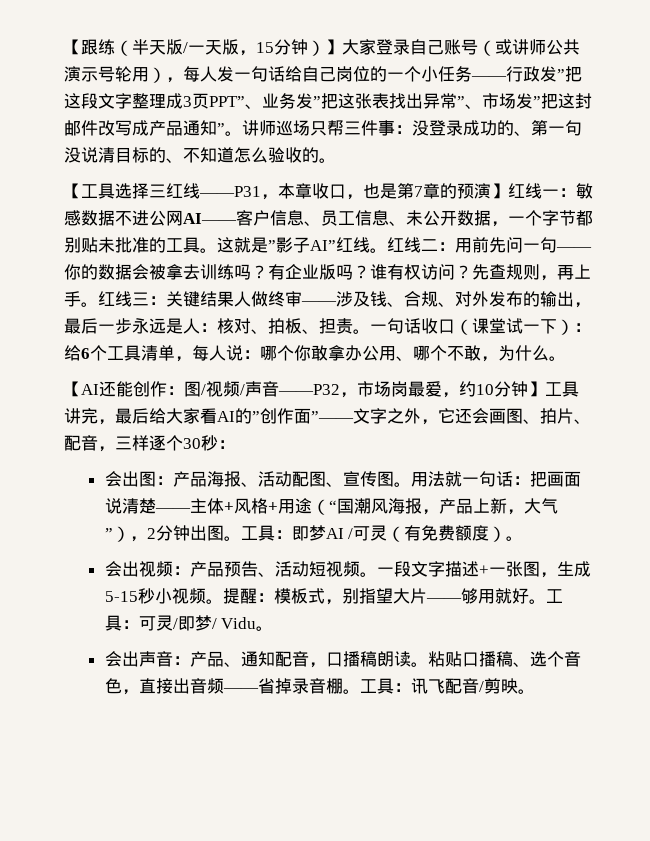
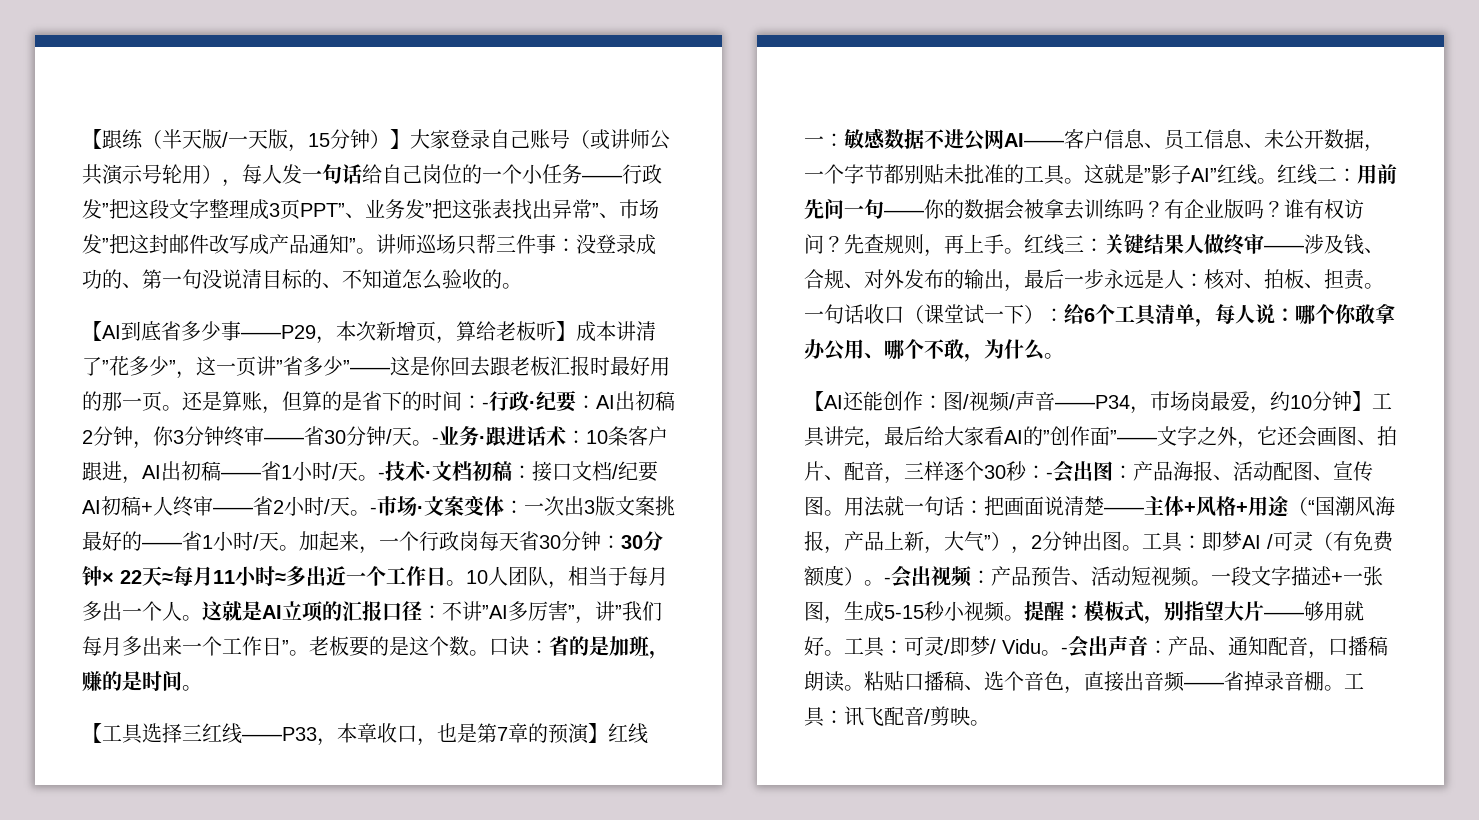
(336, 160) none -> [82,321,656,344] [82,356,670,379] [82,391,675,414] [82,426,668,449] [82,461,658,484] [82,495,675,517] [82,531,663,554] [82,566,668,589] [82,601,662,624] [82,636,669,659] [82,671,202,691] // 【AI到底省多少事——P29，本次新增页，算给老板听】成本讲清了”花多少”，这一页讲”省多少”——这是你回去跟老板汇报时最好用的那一页。还是算账，但算的是省下的时间：-行政·纪要：AI出初稿2分钟，你3分钟终审——省30分钟/天。-业务·跟进话术：10条客户跟进，AI出初稿——省1小时/天。-技术·文档初稿：接口文档/纪要AI初稿+人终审——省2小时/天。-市场·文案变体：一次出3版文案挑最好的——省1小时/天。加起来，一个行政岗每天省30分钟：30分钟× 22天≈每月11小时≈多出近一个工作日。10人团队，相当于每月多出一个人。这就是AI立项的汇报口径：不讲”AI多厉害”，讲”我们每月多出来一个工作日”。老板要的是这个数。口诀：省的是加班，赚的是时间。
[199,186,261,197] ——P31 -> [242,727,317,741] ——P33
[278,384,340,395] ——P32 -> [1055,395,1130,409] ——P34
(235, 444) // -> [1046,472,1053,479] -
(524, 538) // -> [884,577,891,584] -
(274, 628) // -> [1061,647,1068,654] -

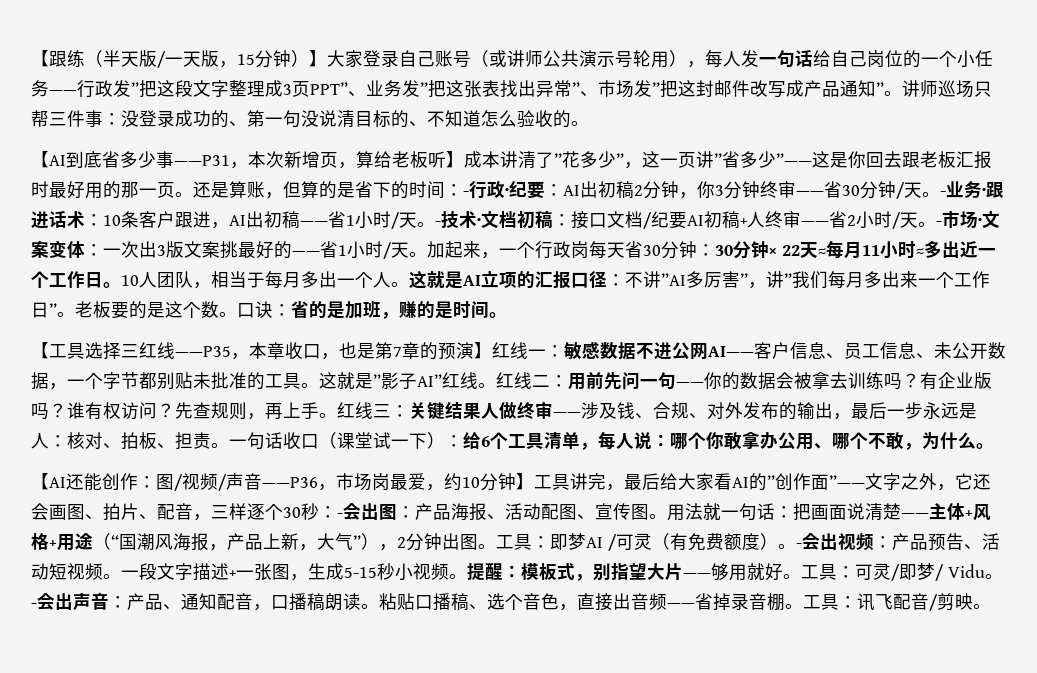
[241,325,316,339] ——P29 -> [174,155,230,166] ——P31
[242,727,317,741] ——P33 -> [175,346,231,357] ——P35
[1055,395,1130,409] ——P34 -> [262,477,318,488] ——P36

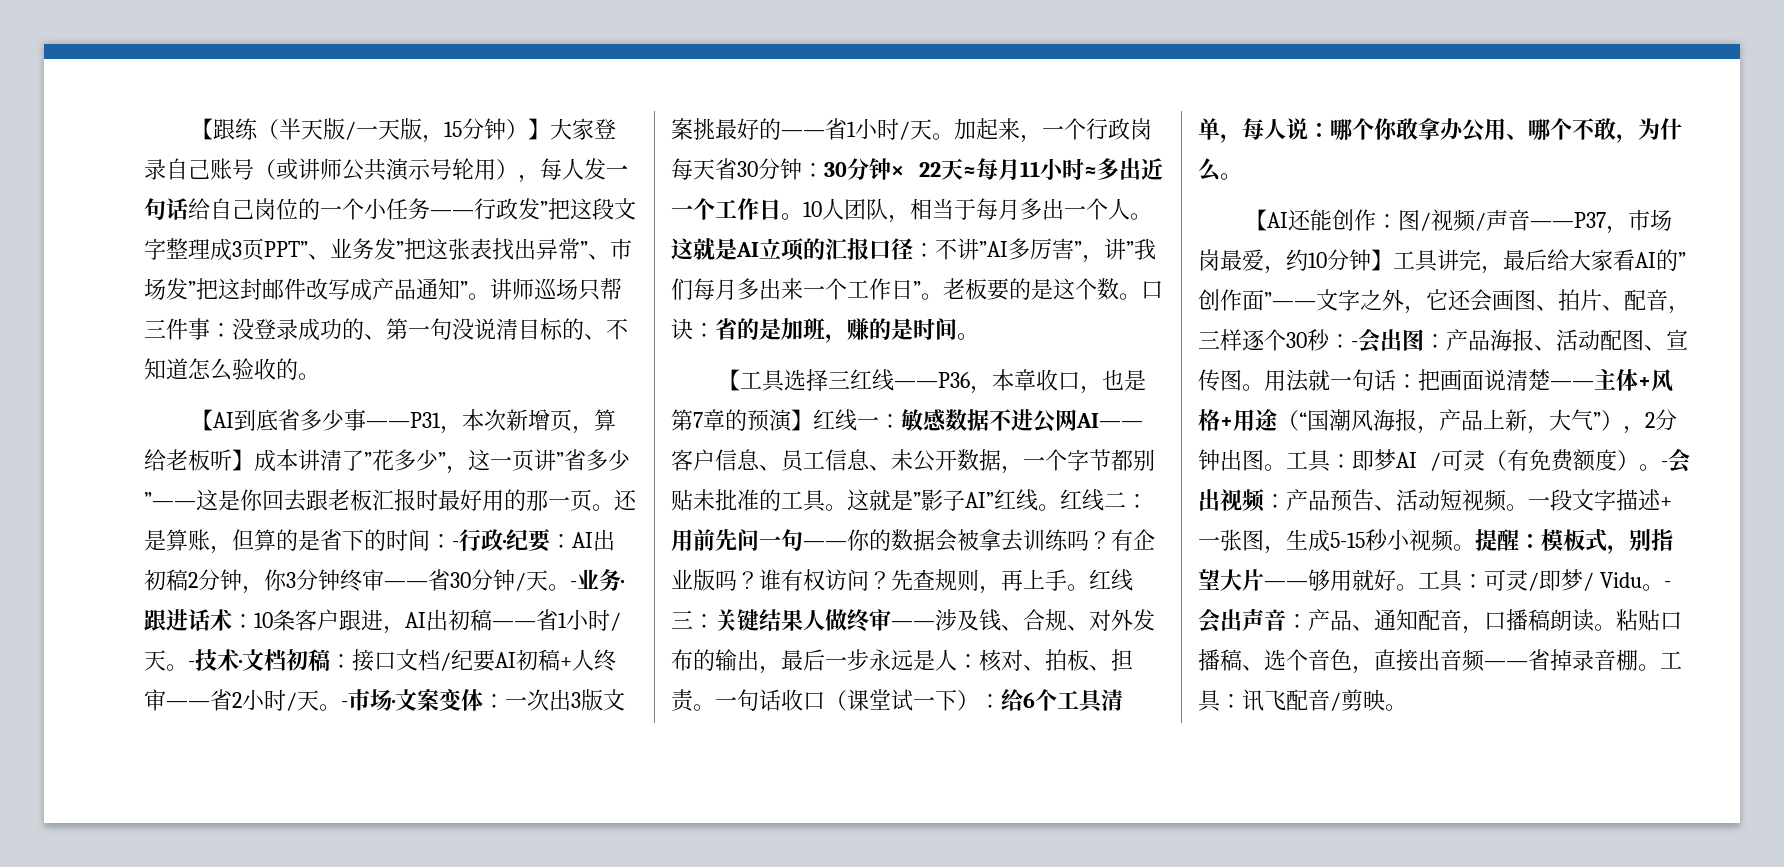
[175,346,231,357] ——P35 -> [893,372,970,388] ——P36
[262,477,318,488] ——P36 -> [1529,212,1606,228] ——P37

